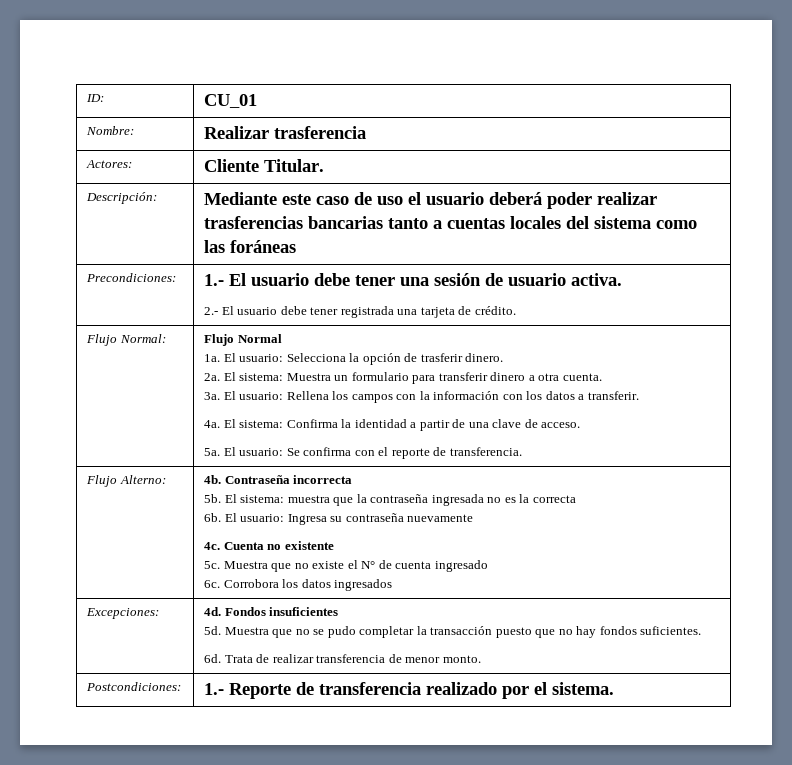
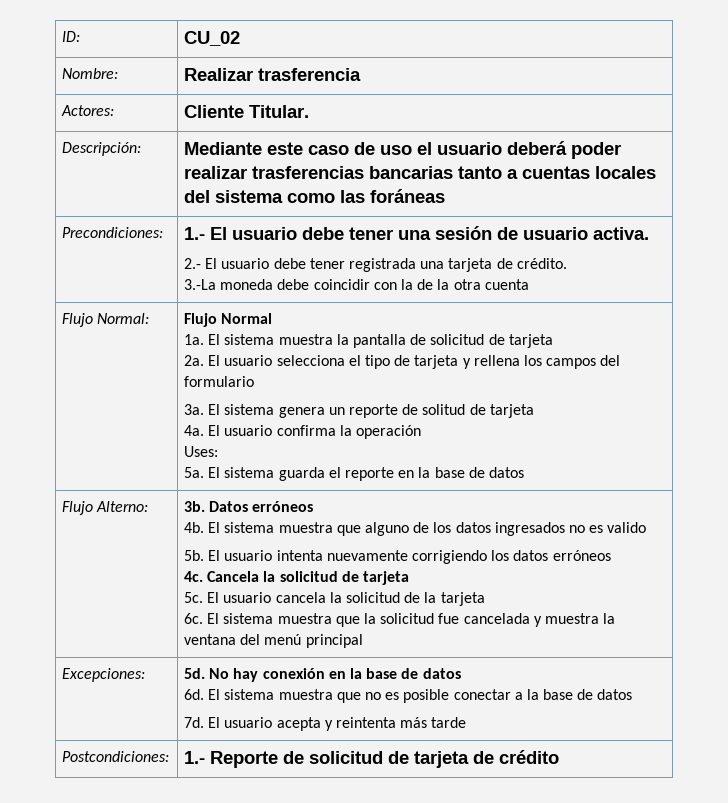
[204,94,258,108] CU_01 -> [184,31,241,46] CU_02
(516, 310) none -> [184,279,529,290] // 3.-La moneda debe coincidir con la de la otra cuenta
[239,353,504,365] [204,372,602,384] [204,391,639,403] [204,419,581,431] [204,447,522,459] [86,475,166,487] [204,475,353,484] [204,494,576,506] [204,513,474,525] [204,541,334,550] [204,560,488,572] [204,579,393,591] [86,608,160,619] [204,607,339,616] [204,626,702,638] [204,654,481,663] usuario: Selecciona la opción de trasferir dinero. // 2a. El sistema: Muestra un formulario para transferir dinero a otra cuenta. // 3a. El usuario: Rellena los campos con la información con los datos a transferir. // 4a. El sistema: Confirma la identidad a partir de una clave de acceso. // 5a. El usuario: Se confirma con el reporte de transferencia. // Flujo Alterno: | 4b. Contraseña incorrecta // 5b. El sistema: muestra que la contraseña ingresada no es la correcta // 6b. El usuario: Ingresa su contraseña nuevamente // 4c. Cuenta no existente // 5c. Muestra que no existe el N° de cuenta ingresado // 6c. Corrobora los datos ingresados // Excepciones: | 4d. Fondos insuficientes // 5d. Muestra que no se pudo completar la transacción puesto que no hay fondos suficientes. // 6d. Trata de realizar transferencia de menor monto. -> [224,334,553,348] [184,355,621,369] [184,376,255,387] [184,404,534,418] [184,425,421,439] [184,446,219,457] [184,467,524,481] [62,501,149,515] [184,501,314,512] [184,522,647,536] [184,550,611,564] [184,571,409,585] [184,592,485,606] [184,613,616,627] [184,634,363,648] [62,668,146,682] [184,668,461,682] [184,689,633,703] [184,717,467,731] sistema muestra la pantalla de solicitud de tarjeta // 2a. El usuario selecciona el tipo de tarjeta y rellena los campos del formulario // 3a. El sistema genera un reporte de solitud de tarjeta // 4a. El usuario confirma la operación // Uses: // 5a. El sistema guarda el reporte en la base de datos // Flujo Alterno: | 3b. Datos erróneos // 4b. El sistema muestra que alguno de los datos ingresados no es valido // 5b. El usuario intenta nuevamente corrigiendo los datos erróneos // 4c. Cancela la solicitud de tarjeta // 5c. El usuario cancela la solicitud de la tarjeta // 6c. El sistema muestra que la solicitud fue cancelada y muestra la ventana del menú principal // Excepciones: | 5d. No hay conexión en la base de datos // 6d. El sistema muestra que no es posible conectar a la base de datos // 7d. El usuario acepta y reintenta más tarde
[319,682,615,699] transferencia realizado por el sistema. -> [309,750,560,768] solicitud de tarjeta de crédito

